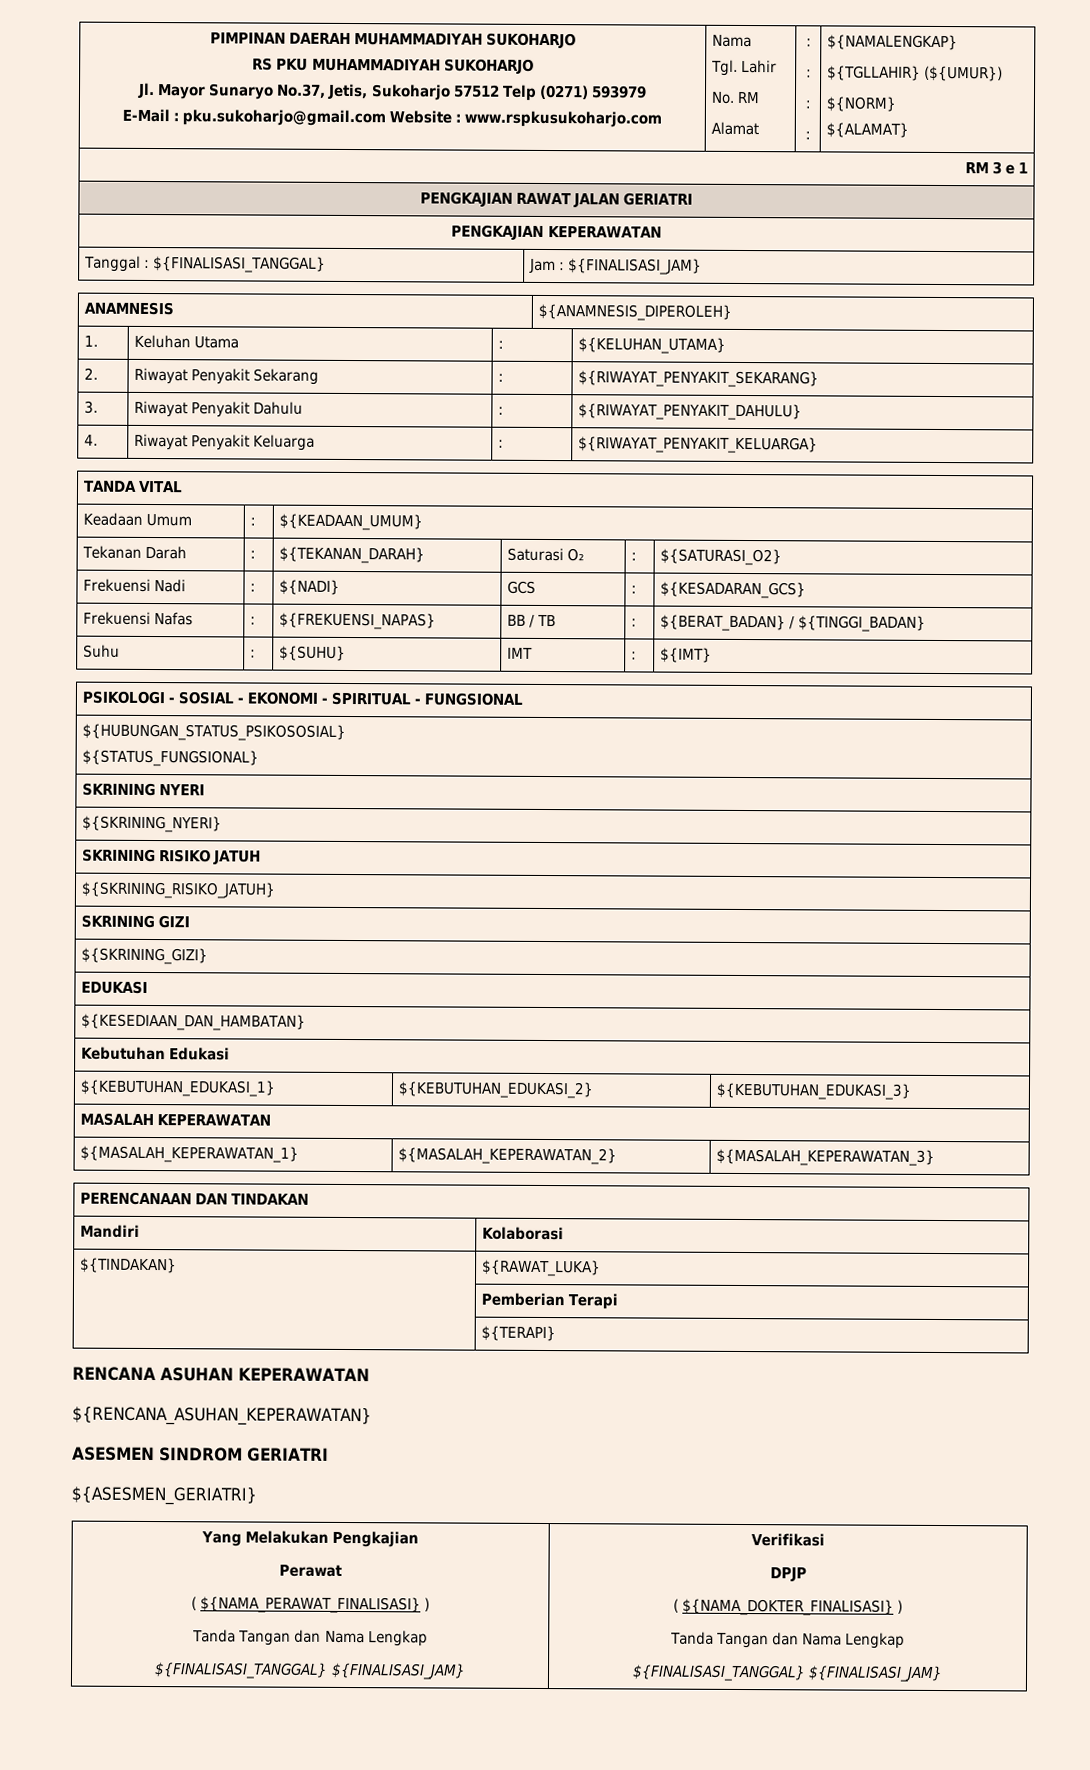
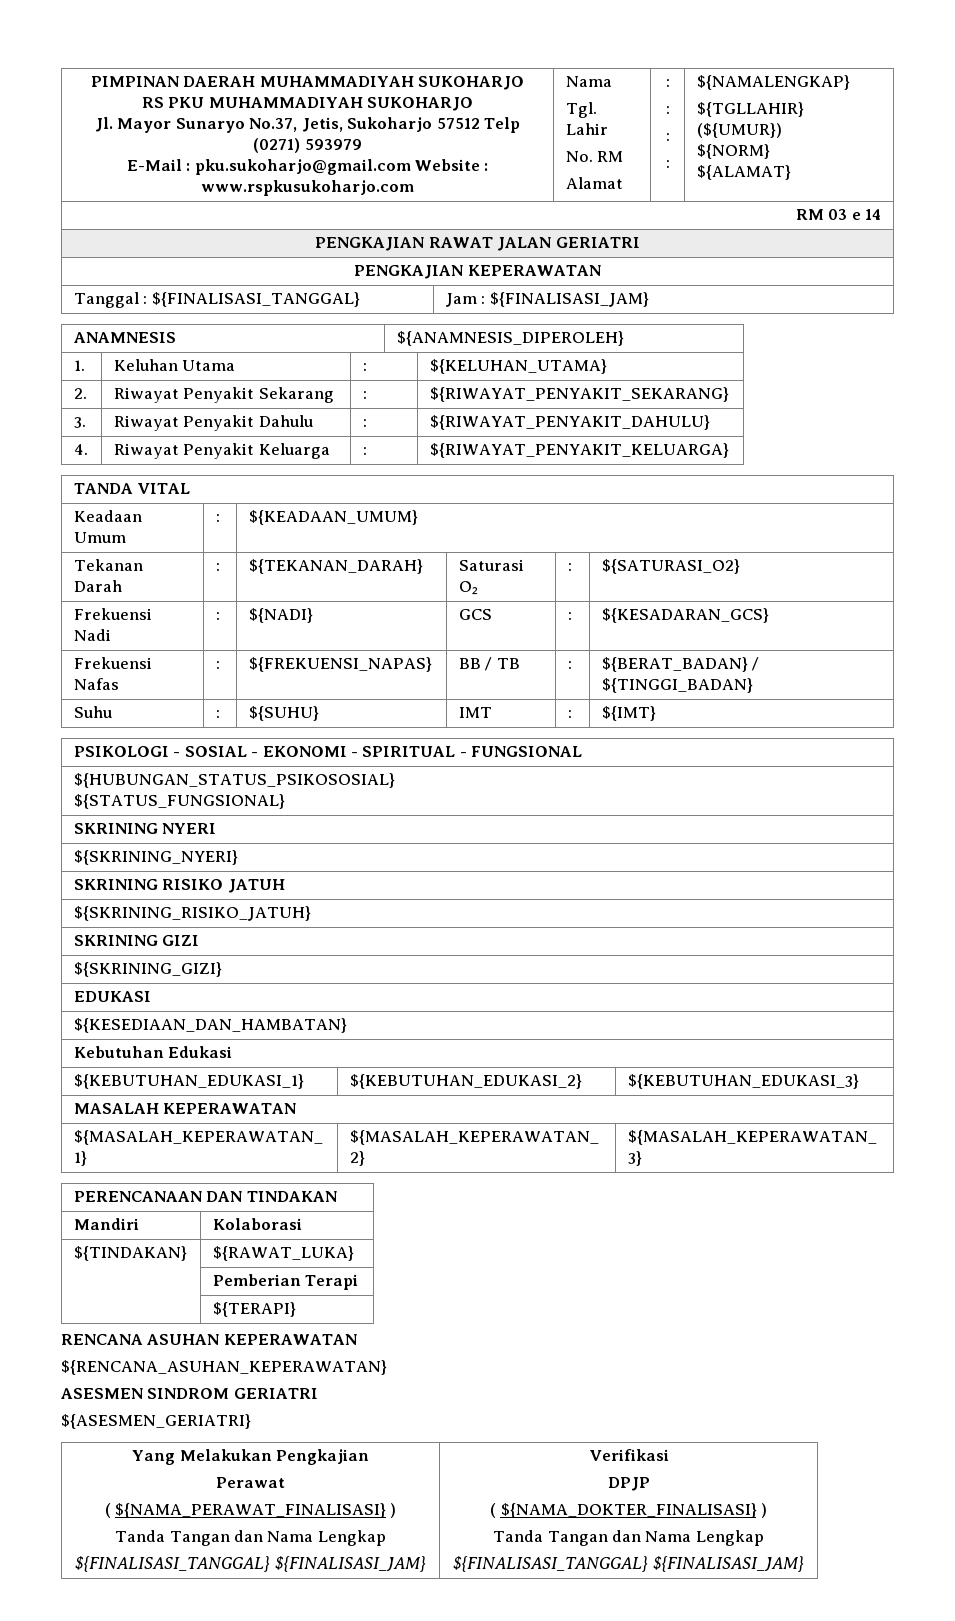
[992,161,1029,175] 3 e 1 -> [828,209,882,220] 03 e 14

